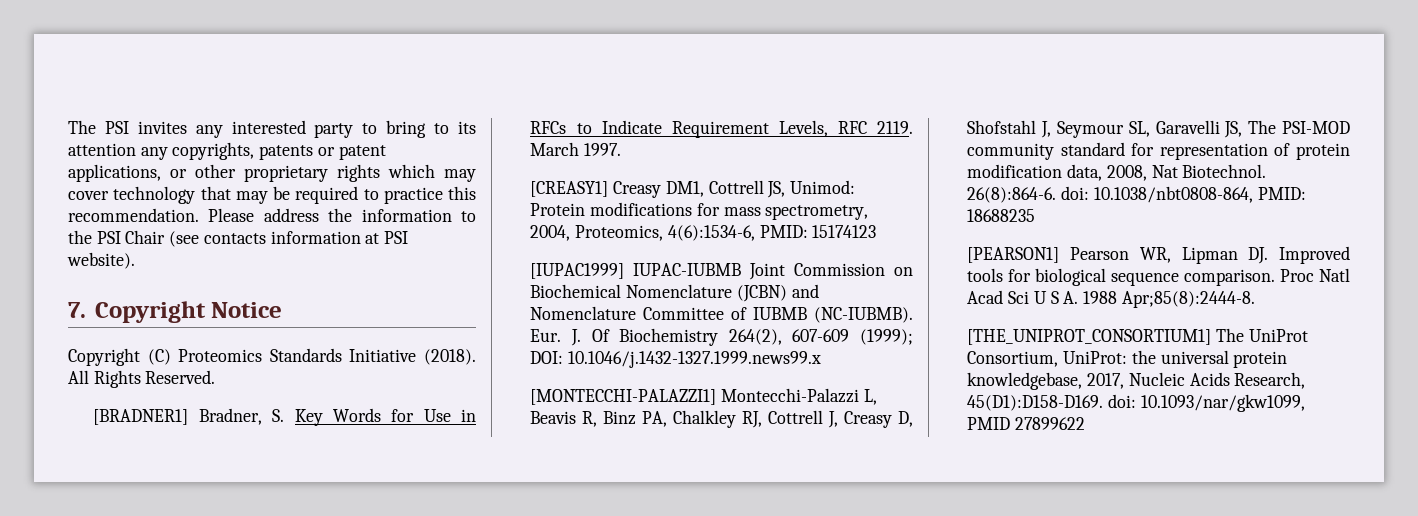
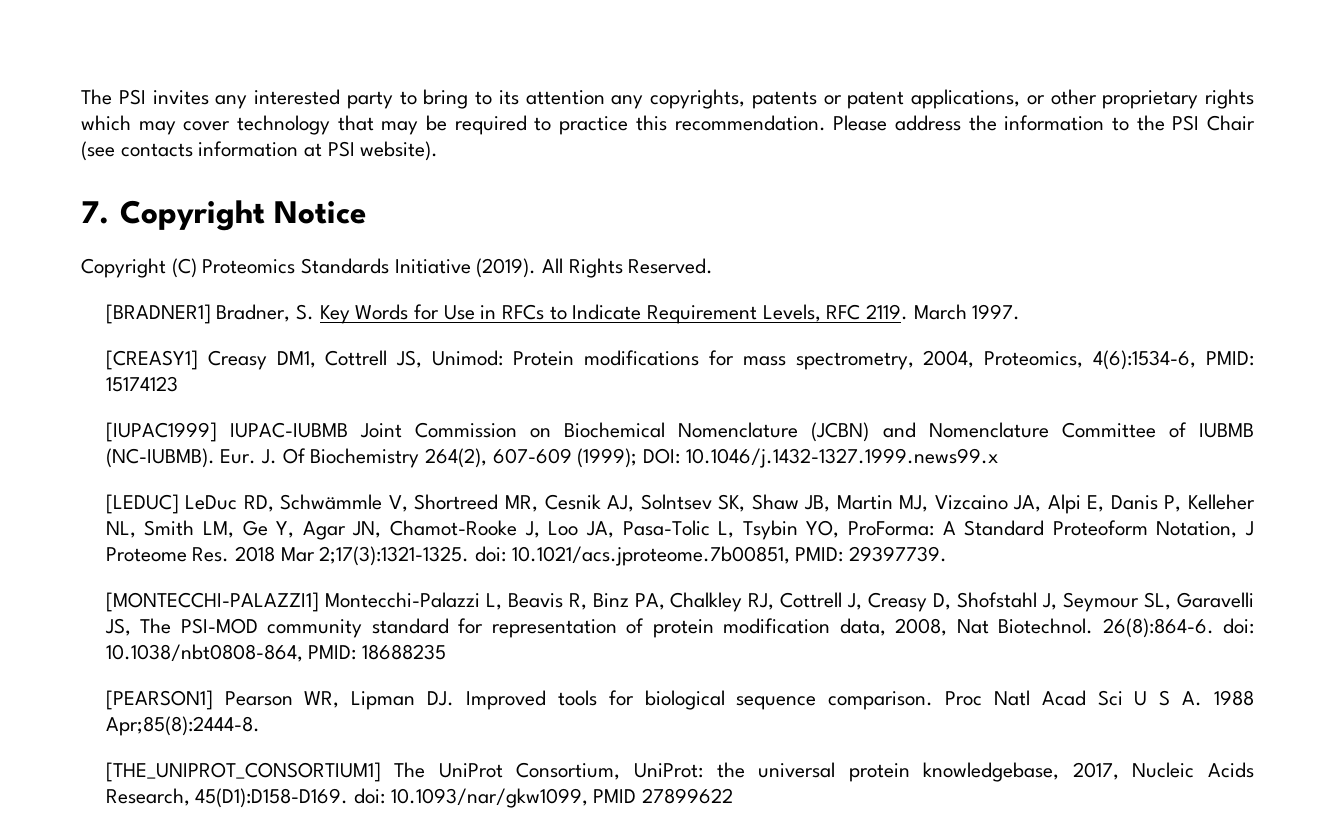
[424,349,476,365] (2018). -> [476,258,537,278] (2019).
(822, 359) none -> [105,494,1256,514] [105,520,1254,540] [105,546,948,566] // [LEDUC] LeDuc RD, Schwämmle V, Shortreed MR, Cesnik AJ, Solntsev SK, Shaw JB, Martin MJ, Vizcaino JA, Alpi E, Danis P, Kelleher NL, Smith LM, Ge Y, Agar JN, Chamot-Rooke J, Loo JA, Pasa-Tolic L, Tsybin YO, ProForma: A Standard Proteoform Notation, J Proteome Res. 2018 Mar 2;17(3):1321-1325. doi: 10.1021/acs.jproteome.7b00851, PMID: 29397739.

